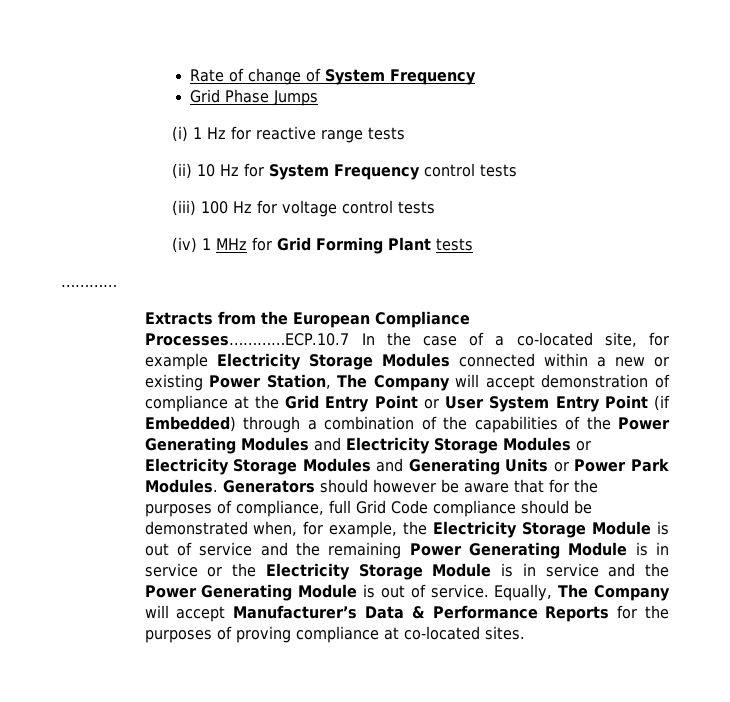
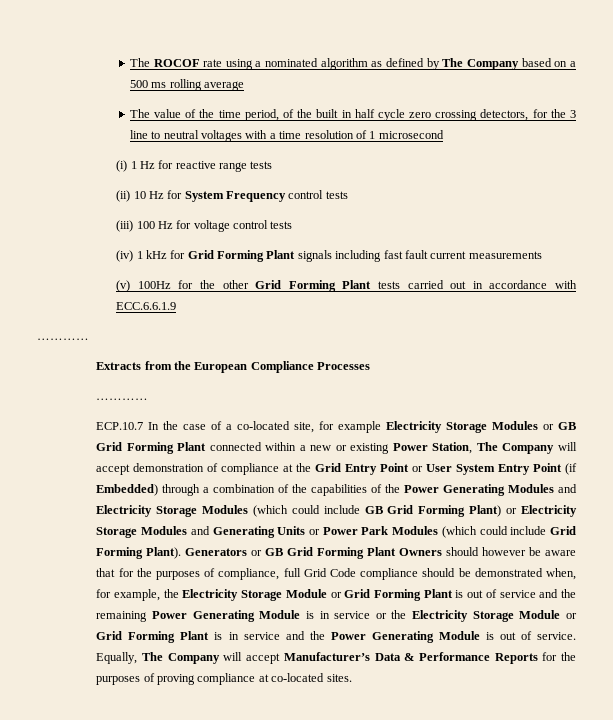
[189,68,476,85] [189,89,318,106] Rate of change of System Frequency // Grid Phase Jumps -> [129,58,577,70] [129,79,244,91] [129,109,576,121] [129,130,444,142] The ROCOF rate using a nominated algorithm as defined by The Company based on a 500 ms rolling average // The value of the time period, of the built in half cycle zero crossing detectors, for the 3 line to neutral voltages with a time resolution of 1 microsecond
[216,238,248,250] MHz -> [145,250,167,259] kHz
[436,238,474,251] tests -> [297,250,542,262] [116,280,577,292] [116,302,177,310] signals including fast fault current measurements // (v) 100Hz for the other Grid Forming Plant tests carried out in accordance with ECC.6.6.1.9
[144,333,350,346] Processes…………ECP.10.7 -> [317,362,371,370] [96,398,149,400] [96,422,144,430] Processes // ………… // ECP.10.7
(450, 360) none -> [543,422,576,430] [96,442,207,454] or GB Grid Forming Plant
(571, 444) none -> [252,505,502,517] (which could include GB Grid Forming Plant)
[144,479,315,493] Modules. Generators -> [392,526,576,538] [96,547,443,559] Modules (which could include Grid Forming Plant). Generators or GB Grid Forming Plant Owners
(652, 528) none -> [330,589,453,601] or Grid Forming Plant
(492, 570) none -> [566,613,577,619] [96,631,210,643] or Grid Forming Plant

